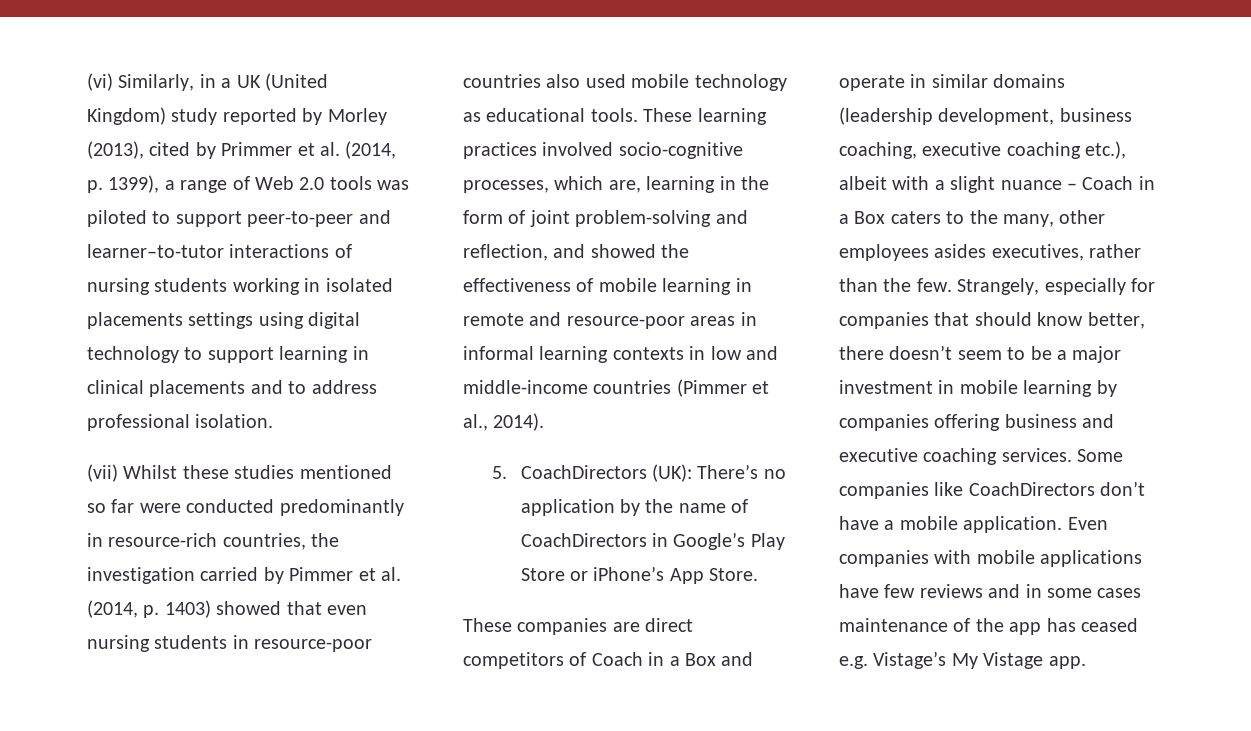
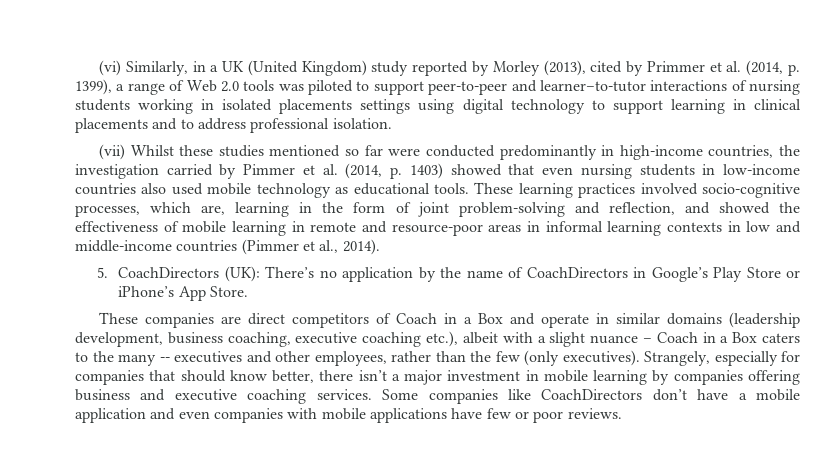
[108,533,218,547] resource-rich -> [619,145,703,160] high-income
[254,639,373,652] resource-poor -> [723,164,801,175] low-income
[1003,210,1106,227] [839,244,1142,261] [839,278,952,292] many, other employees asides executives, rather than the few. -> [118,350,640,366] many -- executives and other employees, rather than the few (only executives).
[889,345,1052,360] doesn’t seem to be -> [358,370,387,381] isn’t
[963,516,1108,533] application. Even -> [75,408,210,423] application and even
[919,584,1142,598] [839,618,1138,635] [839,651,1086,669] reviews and in some cases maintenance of the app has ceased e.g. Vistage’s My Vistage app. -> [514,408,622,423] or poor reviews.

